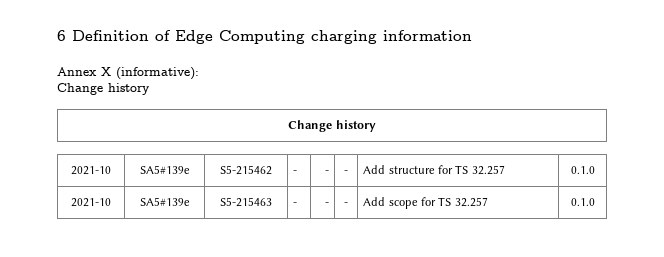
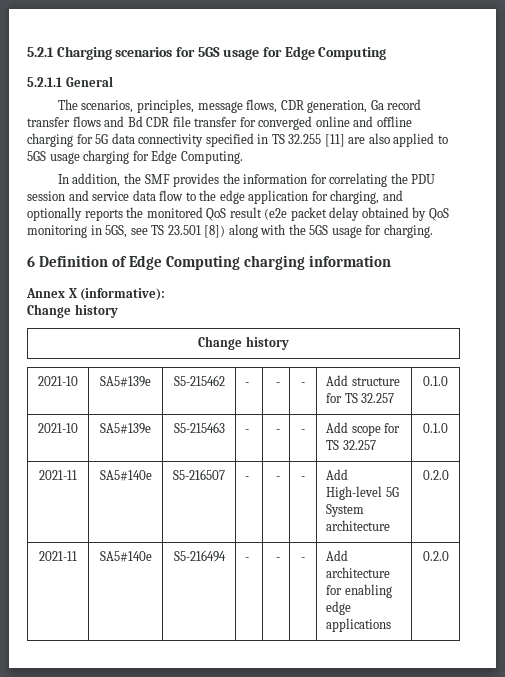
(57, 35) none -> [27,46,387,60] [27,76,113,87] [57,99,422,113] [27,116,412,130] [27,133,448,147] [27,150,243,164] [57,173,436,187] [27,190,403,204] [27,207,449,221] [27,224,433,238] 5.2.1 Charging scenarios for 5GS usage for Edge Computing // 5.2.1.1 General // The scenarios, principles, message flows, CDR generation, Ga record transfer flows and Bd CDR file transfer for converged online and offline charging for 5G data connectivity specified in TS 32.255 [11] are also applied to 5GS usage charging for Edge Computing. // In addition, the SMF provides the information for correlating the PDU session and service data flow to the edge application for charging, and optionally reports the monitored QoS result (e2e packet delay obtained by QoS monitoring in 5GS, see TS 23.501 [8]) along with the 5GS usage for charging. //
(595, 202) none -> [39,470,77,480] [99,470,152,481] [173,469,225,480] [245,476,250,480] [275,476,280,480] [301,476,305,480] [326,469,349,480] [326,486,399,500] [326,504,365,517] [326,520,391,531] [422,470,449,480] [39,551,77,561] [99,551,152,562] [173,550,226,562] [245,557,250,561] [275,557,280,561] [301,557,305,561] [326,550,349,561] [326,567,391,578] [326,584,392,598] [326,601,352,615] [326,618,392,632] [422,551,449,561] // 2021-11 | SA5#140e | S5-216507 | - | - | - | Add High-level 5G System architecture | 0.2.0 // 2021-11 | SA5#140e | S5-216494 | - | - | - | Add architecture for enabling edge applications | 0.2.0

